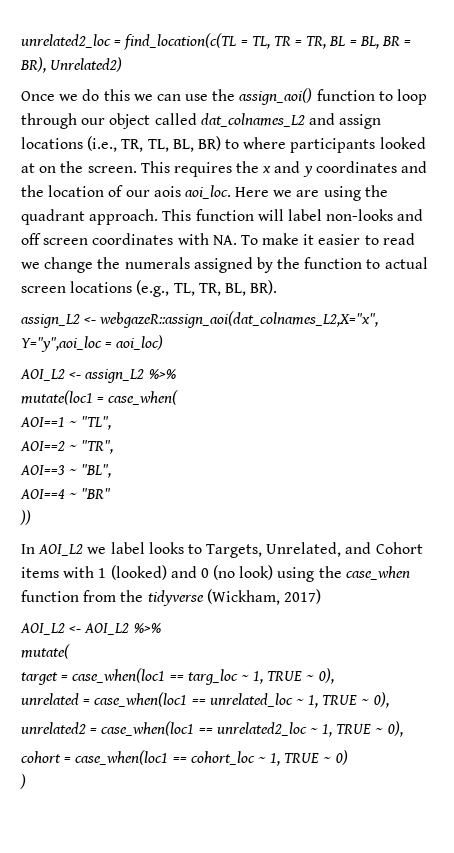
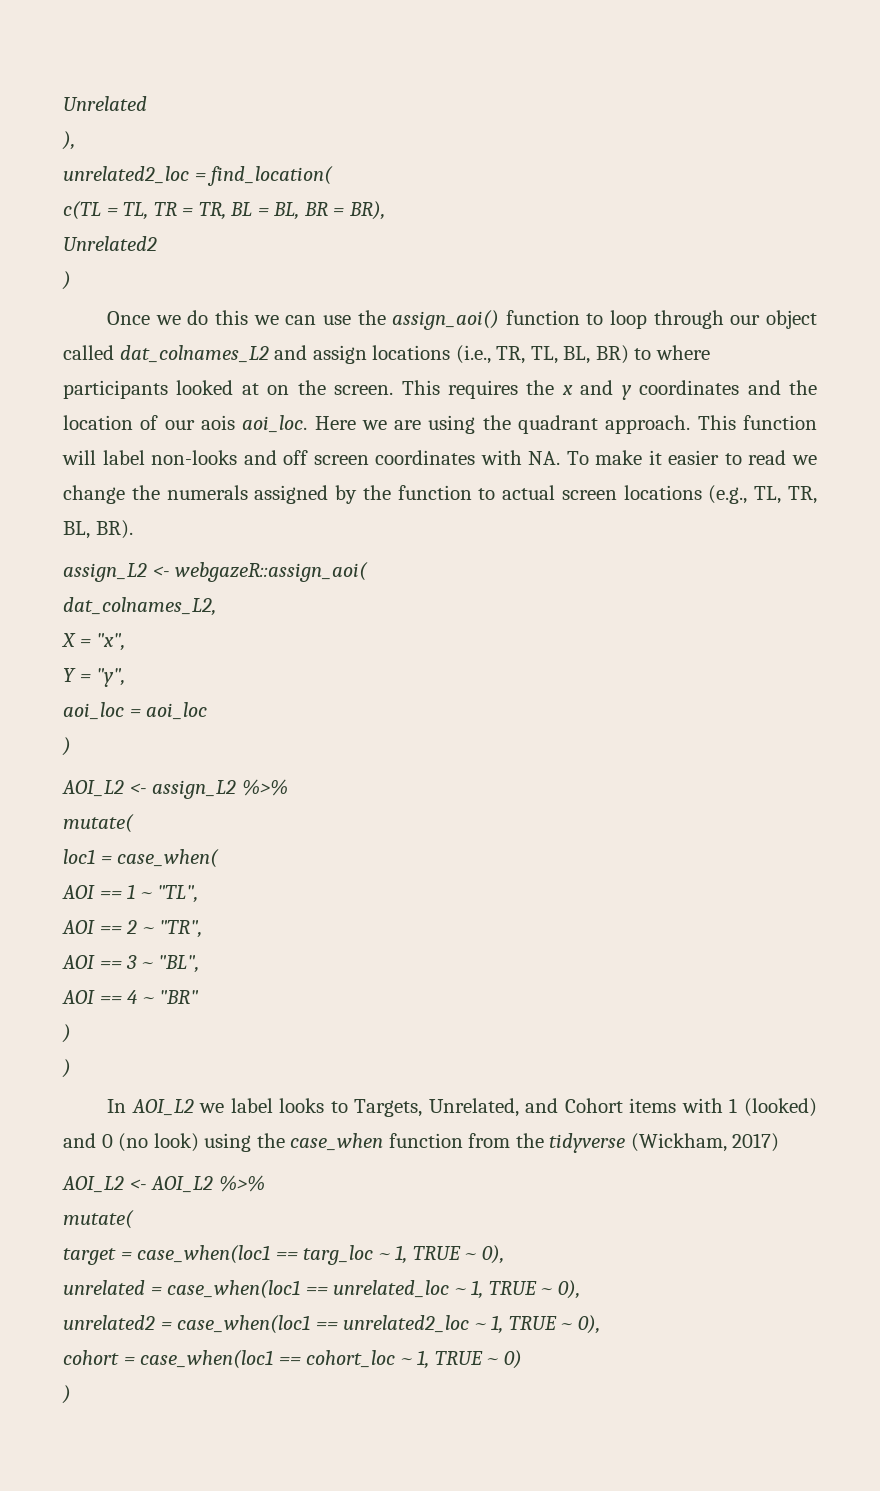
[21,33,237,50] unrelated2_loc = find_location(c(TL -> [63,96,147,111] [62,131,75,150] [63,166,334,186] [63,201,101,220] Unrelated // ), // unrelated2_loc = find_location( // c(TL
[50,57,123,72] Unrelated2) -> [63,236,157,251] [62,271,71,290] // Unrelated2 // )
[99,311,379,328] [21,335,164,352] webgazeR::assign_aoi(dat_colnames_L2,X="x", Y="y",aoi_loc = aoi_loc) -> [175,562,369,582] [63,597,216,616] [61,633,126,651] [63,668,126,687] [63,702,208,720] [62,737,71,756] webgazeR::assign_aoi( // dat_colnames_L2, // X = "x", // Y = "y", // aoi_loc = aoi_loc // )
[21,390,93,405] mutate(loc1 -> [63,814,134,833] [63,849,95,864] mutate( // loc1
[20,417,65,427] AOI==1 -> [62,884,136,899] AOI == 1
[20,441,65,451] AOI==2 -> [62,920,138,934] AOI == 2
[20,465,65,475] AOI==3 -> [62,955,138,969] AOI == 3
[20,489,65,499] AOI==4 -> [62,990,138,1004] AOI == 4
[20,510,31,525] )) -> [62,1024,71,1043] [62,1059,71,1078] ) // )

